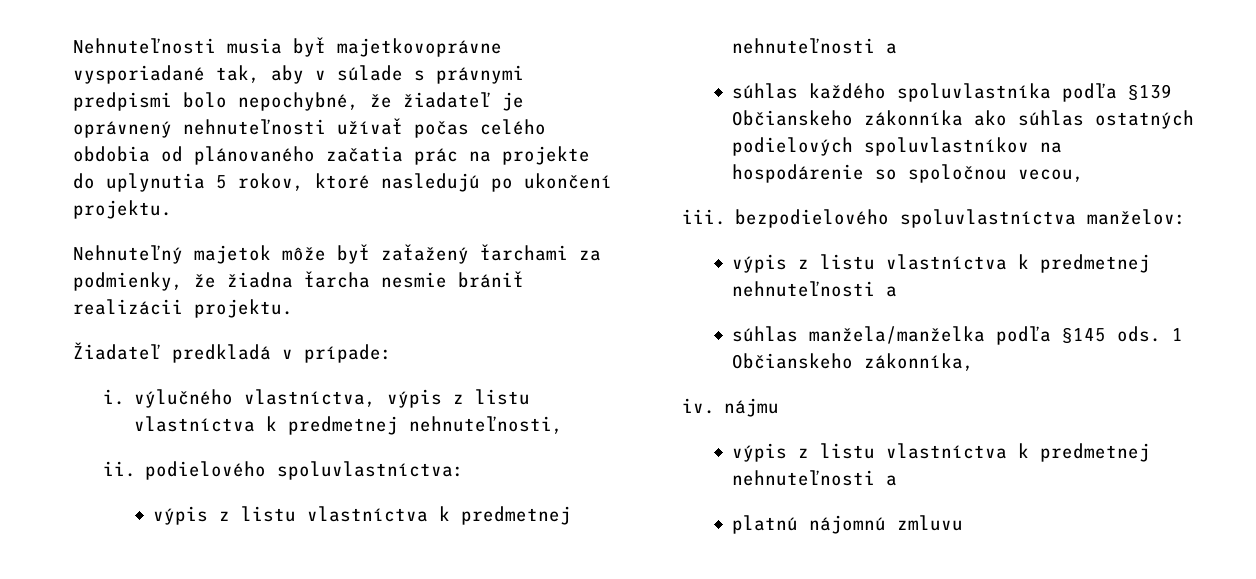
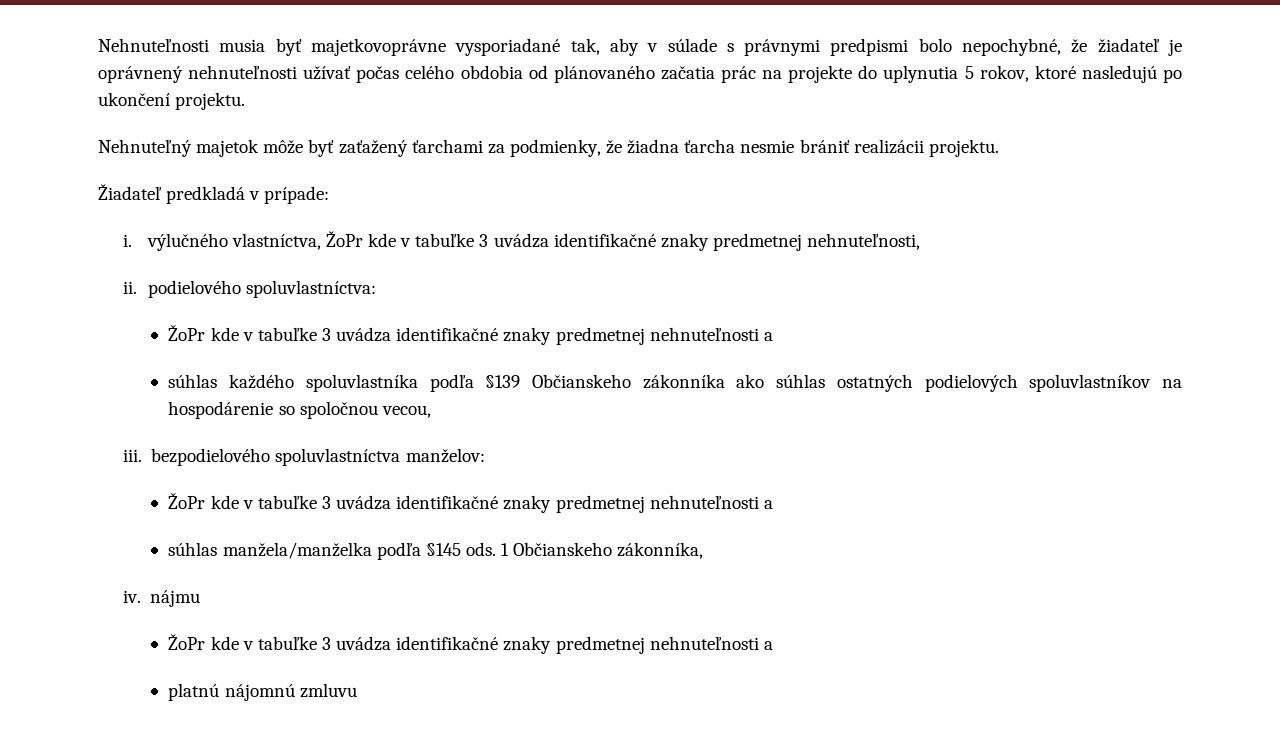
[386,389,530,408] [133,416,277,432] výpis z listu vlastníctva k -> [325,231,709,251] ŽoPr kde v tabuľke 3 uvádza identifikačné znaky
[152,506,450,525] výpis z listu vlastníctva k -> [168,325,552,345] ŽoPr kde v tabuľke 3 uvádza identifikačné znaky
[731,254,1029,273] výpis z listu vlastníctva k -> [168,493,552,513] ŽoPr kde v tabuľke 3 uvádza identifikačné znaky
[731,443,1029,462] výpis z listu vlastníctva k -> [168,634,552,654] ŽoPr kde v tabuľke 3 uvádza identifikačné znaky

